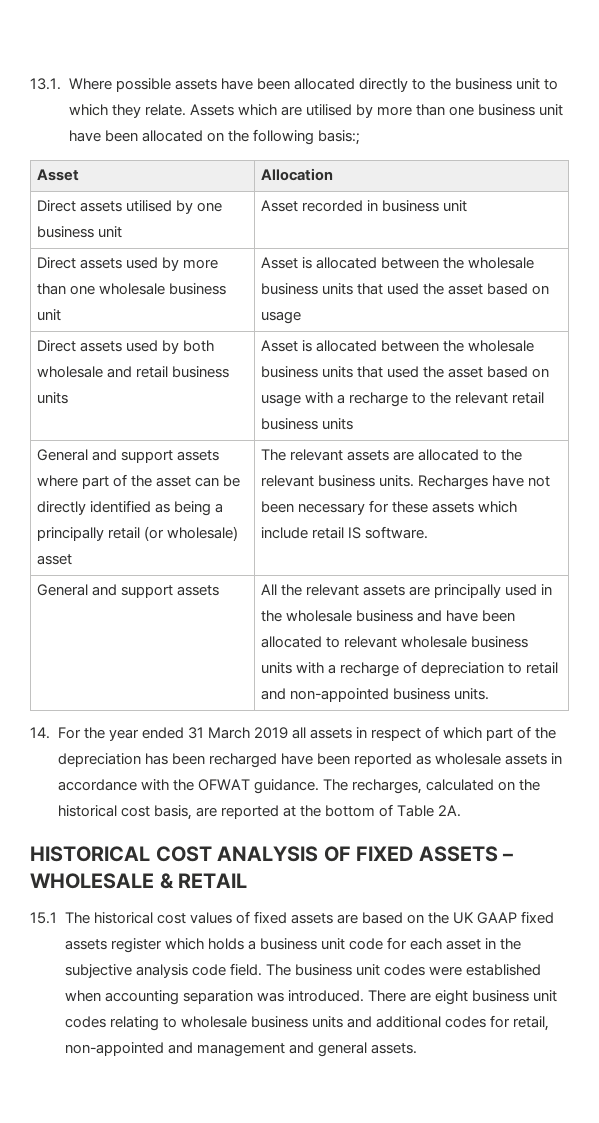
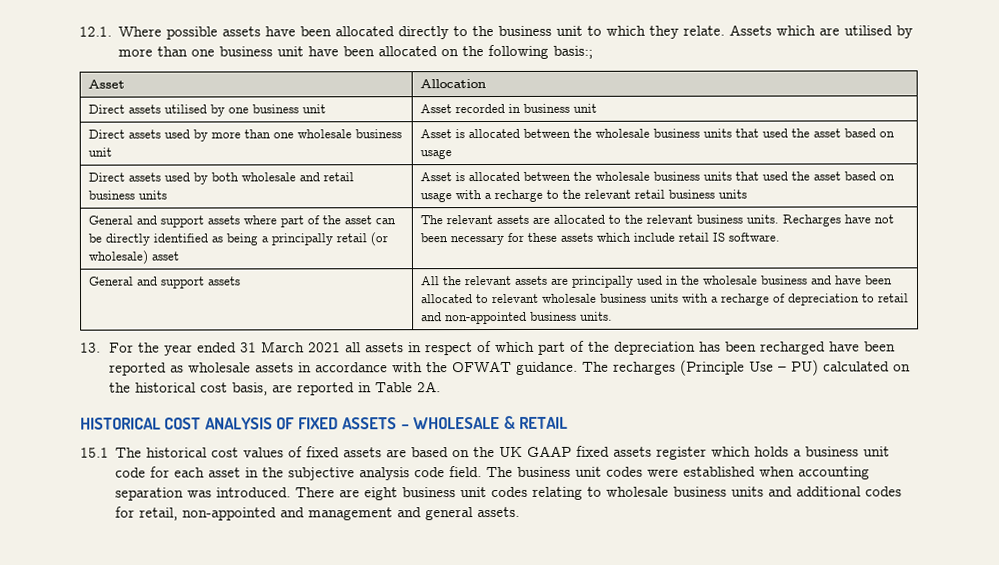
[30,78,61,90] 13.1. -> [79,26,112,37] 12.1.
[30,727,50,739] 14. -> [80,342,101,353] 13.
[253,727,288,739] 2019 -> [307,342,341,353] 2021
[351,779,422,794] recharges, -> [612,359,819,376] recharges (Principle Use – PU)
[282,804,393,817] at the bottom of -> [357,382,372,393] in

